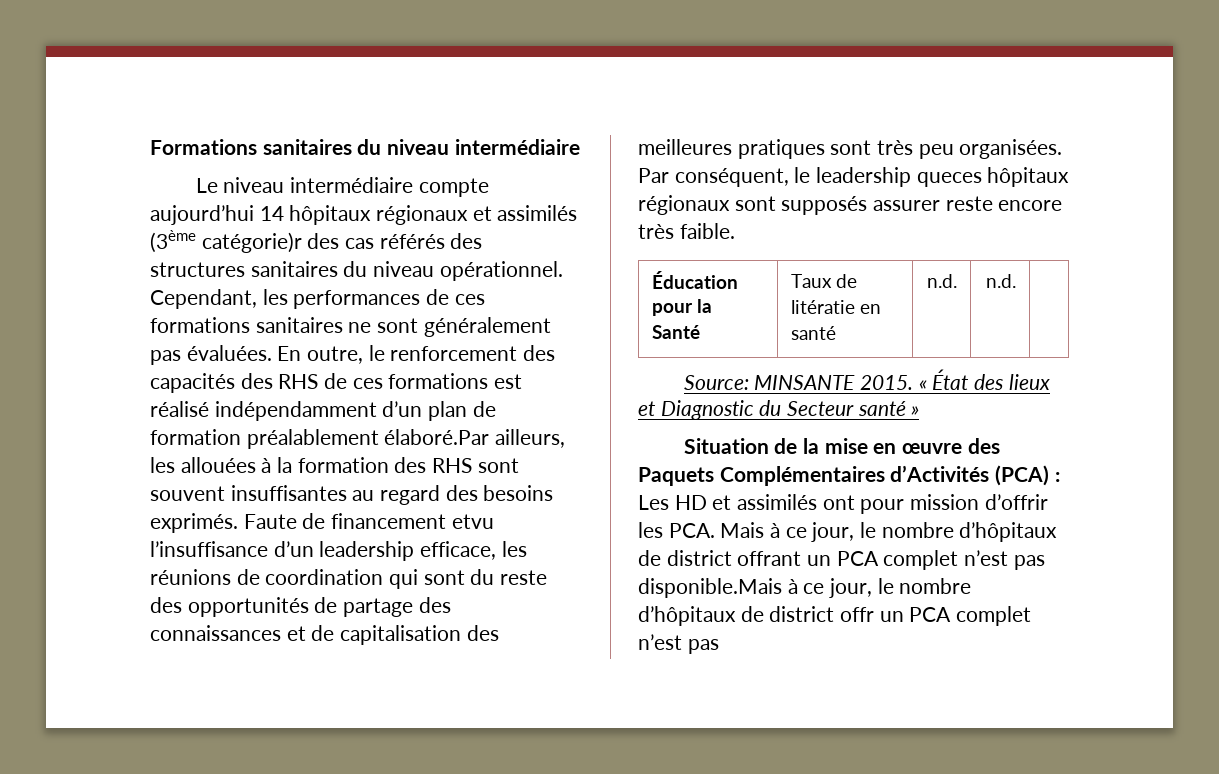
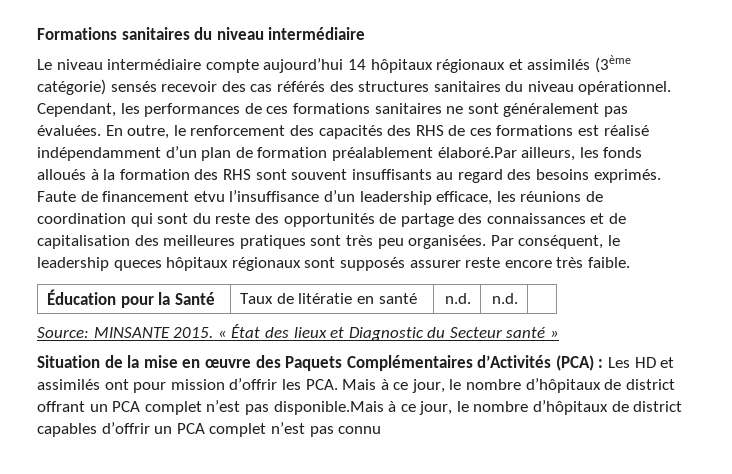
[201,232,302,253] catégorie)r -> [37,79,218,95] catégorie) sensés recevoir
[180,457,256,473] allouées -> [603,147,643,158] [37,169,86,180] fonds alloués
[230,485,347,501] insuffisantes -> [351,169,432,180] insuffisants
[840,606,1032,626] [638,634,719,654] offr un PCA complet n’est pas -> [37,422,382,437] capables d’offrir un PCA complet n’est pas connu

